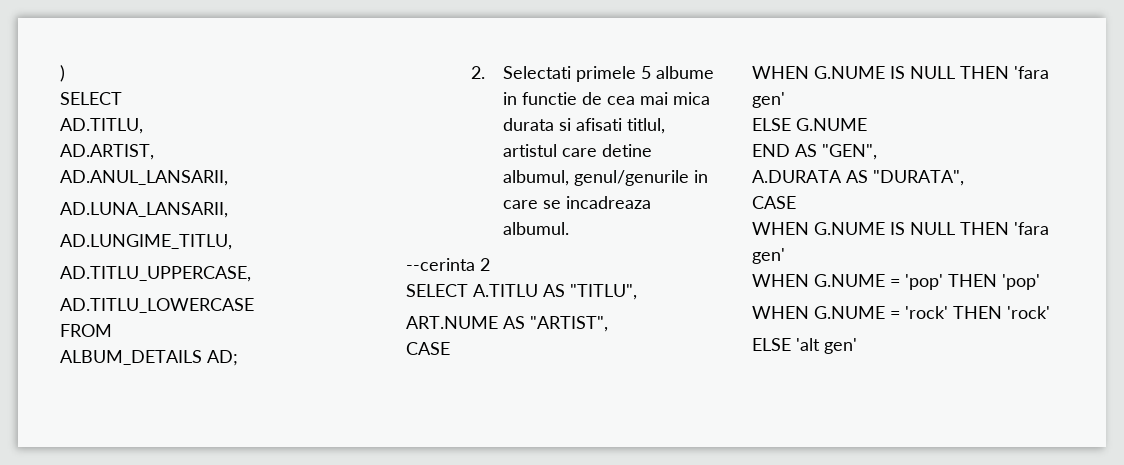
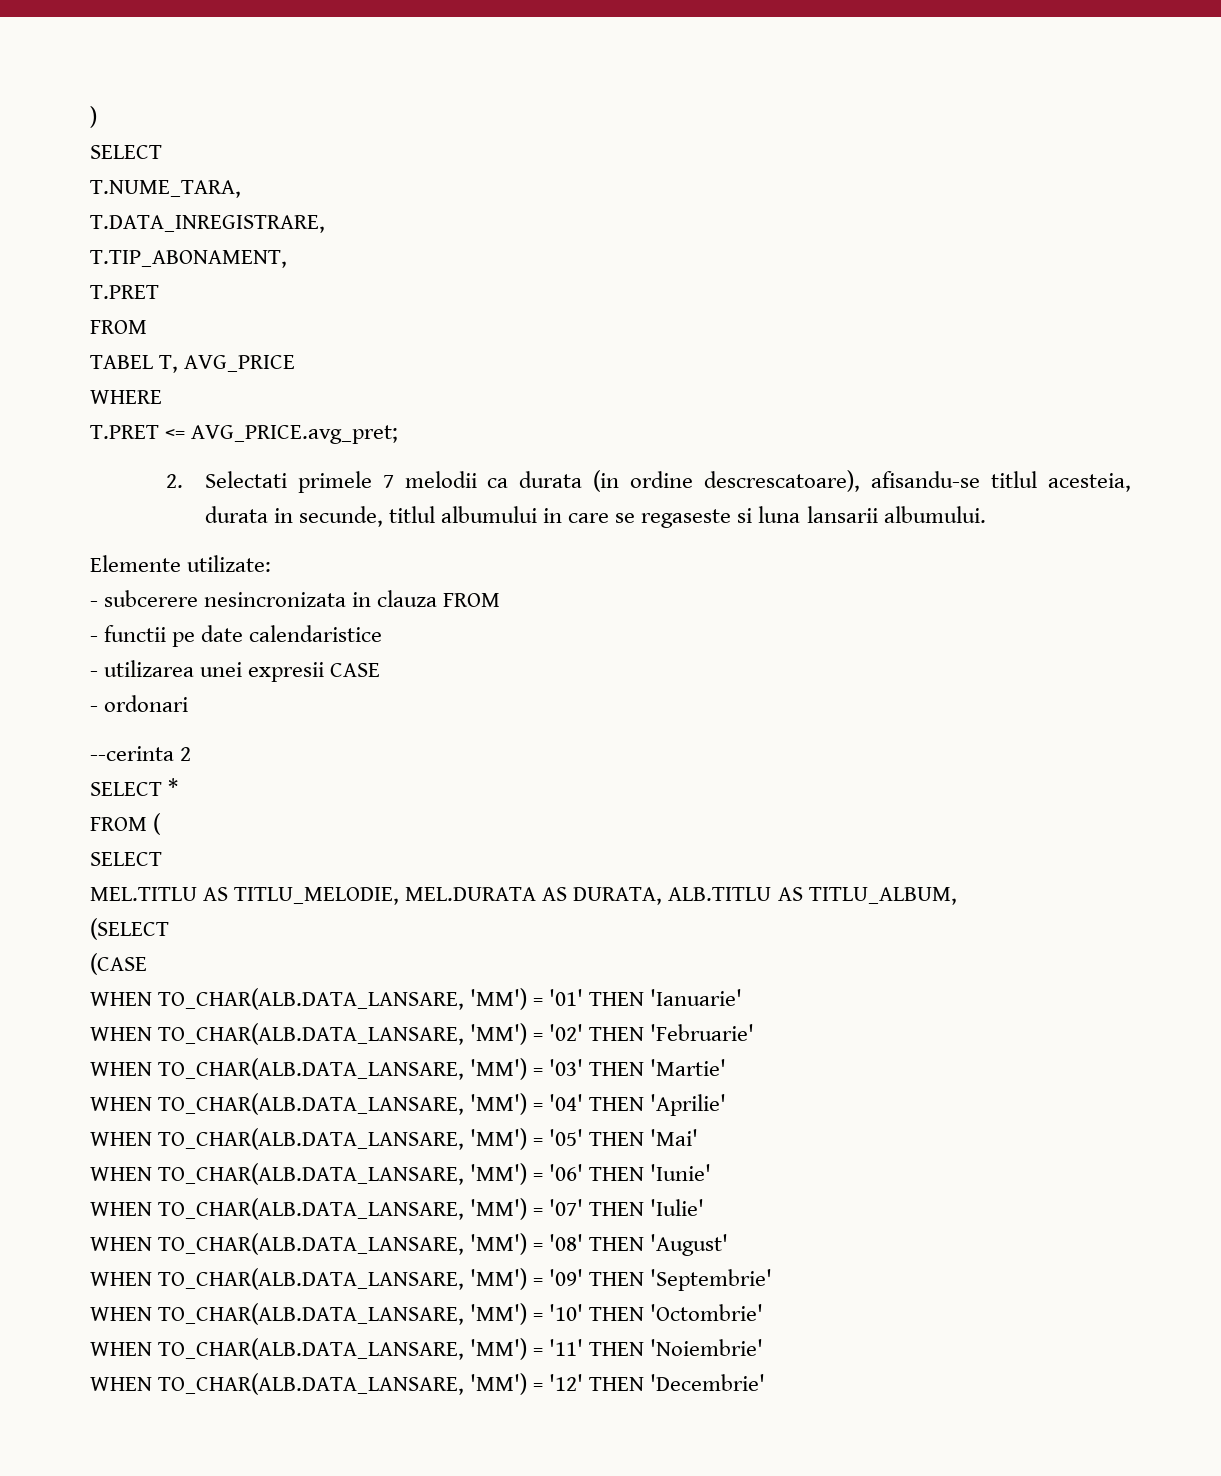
[60,118,143,134] [60,144,154,160] [60,170,228,186] [60,202,228,218] [60,234,232,250] [60,266,251,282] [60,298,254,313] [60,324,112,337] [60,350,238,366] [470,66,715,82] [503,92,711,105] [503,118,666,134] [503,144,653,157] [503,170,709,186] [503,196,652,209] [503,222,570,235] [406,258,490,271] [406,284,637,300] [406,316,608,332] [406,342,450,355] [752,66,1049,79] [752,92,785,108] [752,118,867,131] [752,144,877,160] [752,170,964,186] [752,196,796,209] [752,222,1049,235] [752,248,785,264] [752,274,1040,290] [752,306,1050,319] [752,338,857,354] AD.TITLU, // AD.ARTIST, // AD.ANUL_LANSARII, // AD.LUNA_LANSARII, // AD.LUNGIME_TITLU, // AD.TITLU_UPPERCASE, // AD.TITLU_LOWERCASE // FROM // ALBUM_DETAILS AD; // 2. Selectati primele 5 albume in functie de cea mai mica durata si afisati titlul, artistul care detine albumul, genul/genurile in care se incadreaza albumul. // --cerinta 2 // SELECT A.TITLU AS "TITLU", // ART.NUME AS "ARTIST", // CASE // WHEN G.NUME IS NULL THEN 'fara gen' // ELSE G.NUME // END AS "GEN", // A.DURATA AS "DURATA", // CASE // WHEN G.NUME IS NULL THEN 'fara gen' // WHEN G.NUME = 'pop' THEN 'pop' // WHEN G.NUME = 'rock' THEN 'rock' // ELSE 'alt gen' -> [90,180,241,198] [90,215,325,233] [90,250,287,268] [90,285,159,299] [90,320,147,334] [90,355,296,373] [90,390,162,404] [90,425,399,444] [166,470,1131,493] [204,506,986,528] [90,555,272,572] [90,590,501,607] [90,625,383,647] [90,660,381,682] [90,695,189,712] [90,746,192,761] [90,778,179,796] [90,813,162,835] [90,852,162,866] [90,887,957,905] [90,918,169,940] [90,953,147,975] [90,988,743,1010] [90,1023,755,1045] [90,1058,727,1080] [90,1093,727,1116] [90,1128,699,1150] [90,1163,712,1185] [90,1198,705,1220] [90,1233,729,1256] [90,1268,773,1291] [90,1303,764,1325] [90,1338,764,1360] [90,1373,766,1395] T.NUME_TARA, // T.DATA_INREGISTRARE, // T.TIP_ABONAMENT, // T.PRET // FROM // TABEL T, AVG_PRICE // WHERE // T.PRET <= AVG_PRICE.avg_pret; // 2. Selectati primele 7 melodii ca durata (in ordine descrescatoare), afisandu-se titlul acesteia, durata in secunde, titlul albumului in care se regaseste si luna lansarii albumului. // Elemente utilizate: // - subcerere nesincronizata in clauza FROM // - functii pe date calendaristice // - utilizarea unei expresii CASE // - ordonari // --cerinta 2 // SELECT * // FROM ( // SELECT // MEL.TITLU AS TITLU_MELODIE, MEL.DURATA AS DURATA, ALB.TITLU AS TITLU_ALBUM, // (SELECT // (CASE // WHEN TO_CHAR(ALB.DATA_LANSARE, 'MM') = '01' THEN 'Ianuarie' // WHEN TO_CHAR(ALB.DATA_LANSARE, 'MM') = '02' THEN 'Februarie' // WHEN TO_CHAR(ALB.DATA_LANSARE, 'MM') = '03' THEN 'Martie' // WHEN TO_CHAR(ALB.DATA_LANSARE, 'MM') = '04' THEN 'Aprilie' // WHEN TO_CHAR(ALB.DATA_LANSARE, 'MM') = '05' THEN 'Mai' // WHEN TO_CHAR(ALB.DATA_LANSARE, 'MM') = '06' THEN 'Iunie' // WHEN TO_CHAR(ALB.DATA_LANSARE, 'MM') = '07' THEN 'Iulie' // WHEN TO_CHAR(ALB.DATA_LANSARE, 'MM') = '08' THEN 'August' // WHEN TO_CHAR(ALB.DATA_LANSARE, 'MM') = '09' THEN 'Septembrie' // WHEN TO_CHAR(ALB.DATA_LANSARE, 'MM') = '10' THEN 'Octombrie' // WHEN TO_CHAR(ALB.DATA_LANSARE, 'MM') = '11' THEN 'Noiembrie' // WHEN TO_CHAR(ALB.DATA_LANSARE, 'MM') = '12' THEN 'Decembrie'

